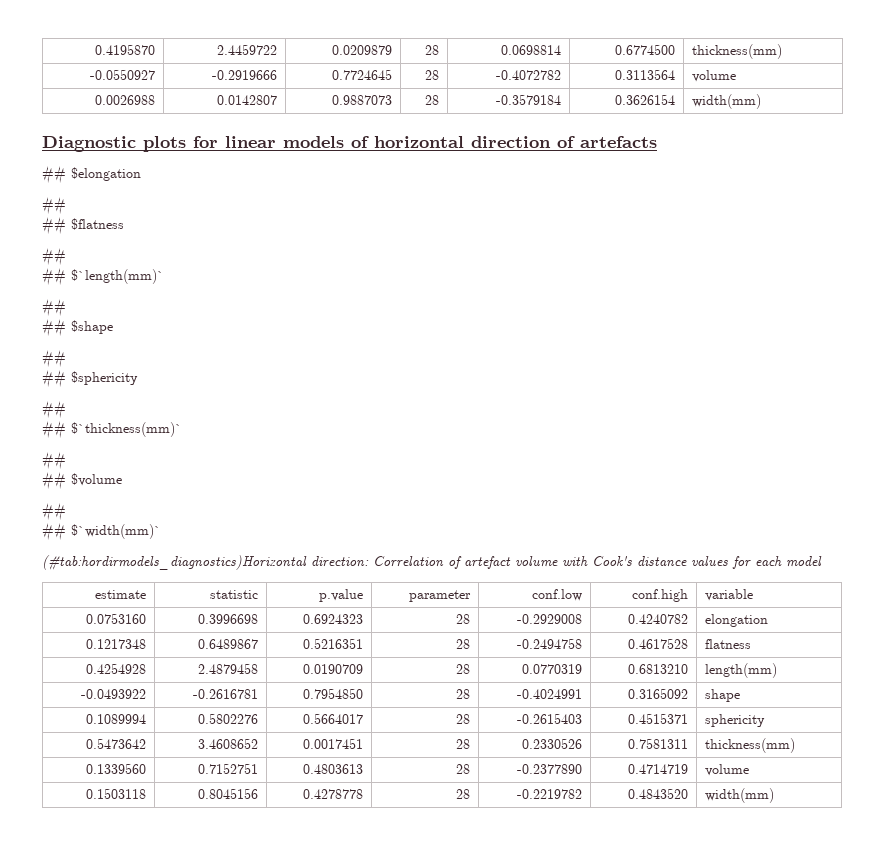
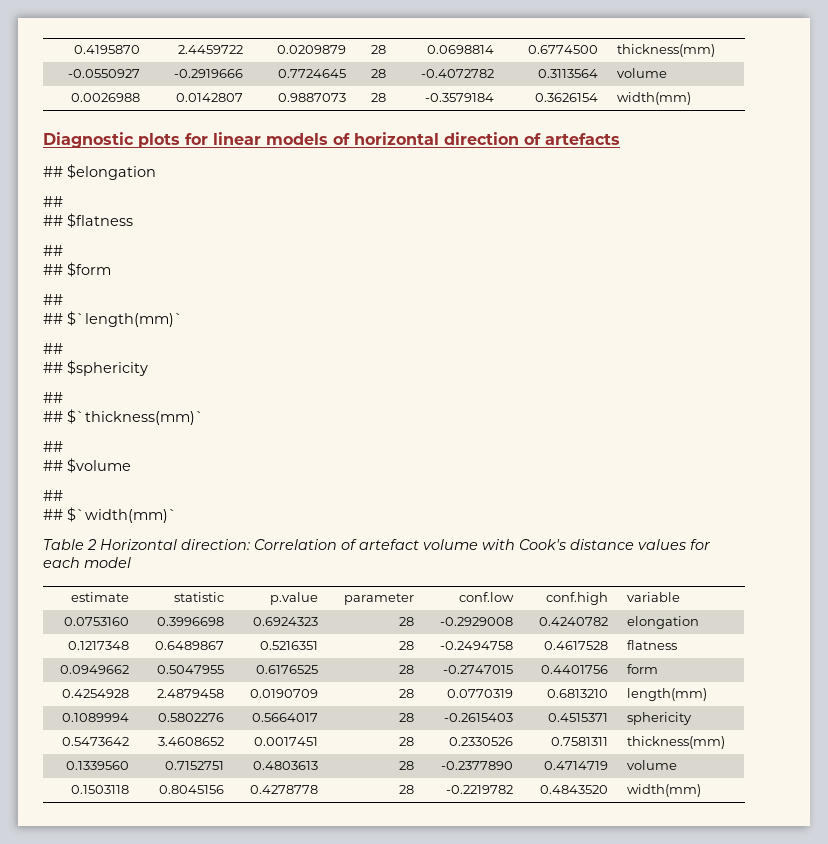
[71,269,164,284] [42,299,66,317] [42,319,113,337] $`length(mm)` // ## // ## $shape -> [67,262,111,277] [43,294,63,305] [43,311,183,327] $form // ## // ## $`length(mm)`
[42,555,307,570] (#tab:hordirmodels_diagnostics)Horizontal -> [43,539,177,550] Table 2 Horizontal
(751, 644) none -> [60,665,130,674] [157,665,225,674] [256,665,319,674] [399,665,415,674] [443,665,514,674] [541,665,609,674] [626,664,658,674] // 0.0949662 | 0.5047955 | 0.6176525 | 28 | -0.2747015 | 0.4401756 | form
[81,689,147,699] [193,689,259,699] [303,688,364,699] [456,689,471,699] [517,689,583,699] [628,688,689,699] [704,689,740,702] // -0.0493922 | -0.2616781 | 0.7954850 | 28 | -0.4024991 | 0.3165092 | shape -> (707, 694) none

